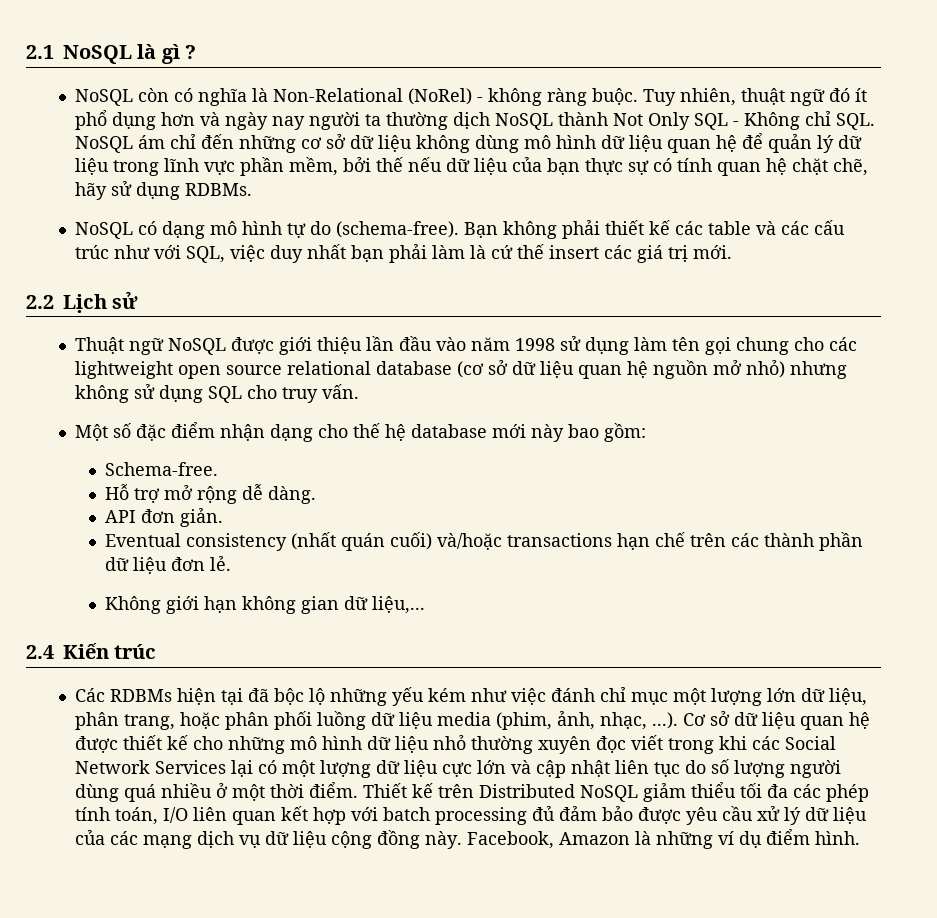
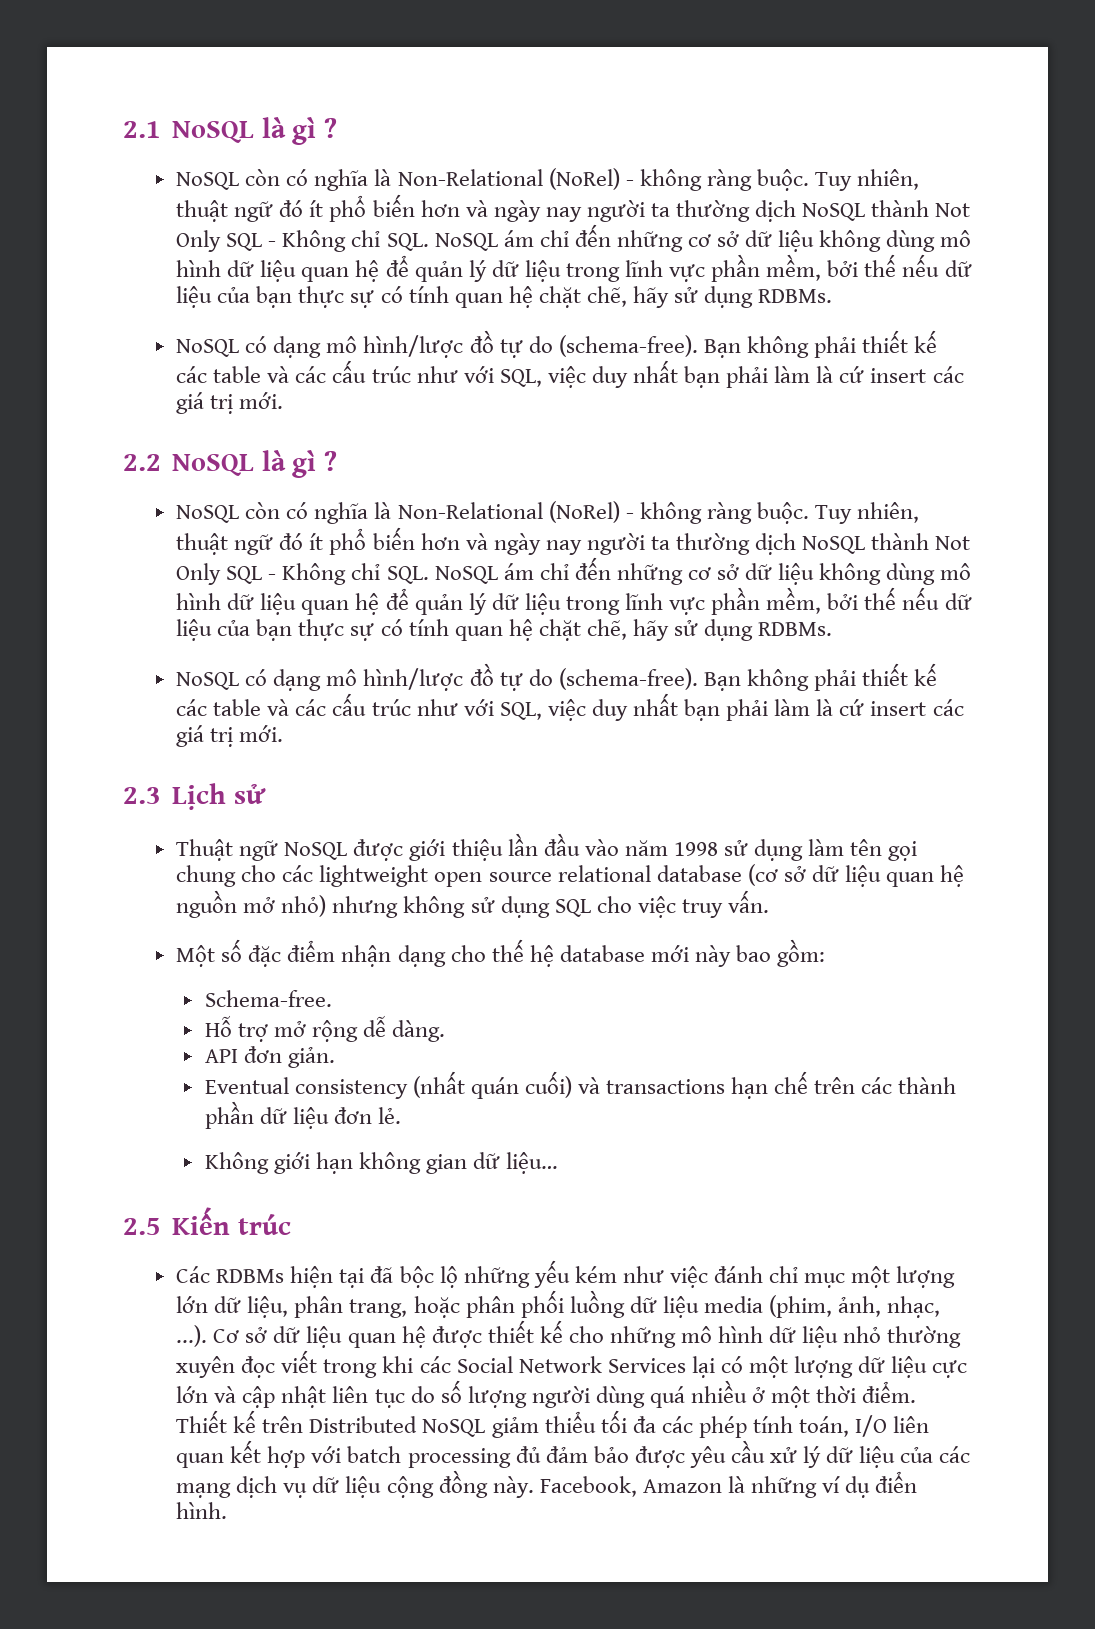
[112,112,157,130] dụng -> [372,194,415,217] biến
[242,221,283,235] hình -> [363,330,494,358] hình/lược đồ
[517,244,733,263] [26,295,54,309] thế insert các giá trị mới. // 2.2 -> [870,366,964,383] [176,392,284,414] [123,450,337,478] [176,501,920,524] [176,527,971,555] [176,557,972,585] [176,587,972,615] [176,619,833,641] [176,663,938,691] [176,693,964,721] [176,725,284,747] [123,787,161,804] insert các giá trị mới. // 2.2 NoSQL là gì ? // NoSQL còn có nghĩa là Non-Relational (NoRel) - không ràng buộc. Tuy nhiên, thuật ngữ đó ít phổ biến hơn và ngày nay người ta thường dịch NoSQL thành Not Only SQL - Không chỉ SQL. NoSQL ám chỉ đến những cơ sở dữ liệu không dùng mô hình dữ liệu quan hệ để quản lý dữ liệu trong lĩnh vực phần mềm, bởi thế nếu dữ liệu của bạn thực sự có tính quan hệ chặt chẽ, hãy sử dụng RDBMs. // NoSQL có dạng mô hình/lược đồ tự do (schema-free). Bạn không phải thiết kế các table và các cấu trúc như với SQL, việc duy nhất bạn phải làm là cứ insert các giá trị mới. // 2.3
(278, 392) none -> [637,896,676,918] việc
[437,533,503,550] và/hoặc -> [578,1077,601,1094] và
[372,596,426,614] [26,645,54,659] liệu,... // 2.4 -> [506,1152,559,1174] [123,1218,161,1235] liệu… // 2.5
[766,829,811,845] điểm -> [875,1471,918,1493] điển

